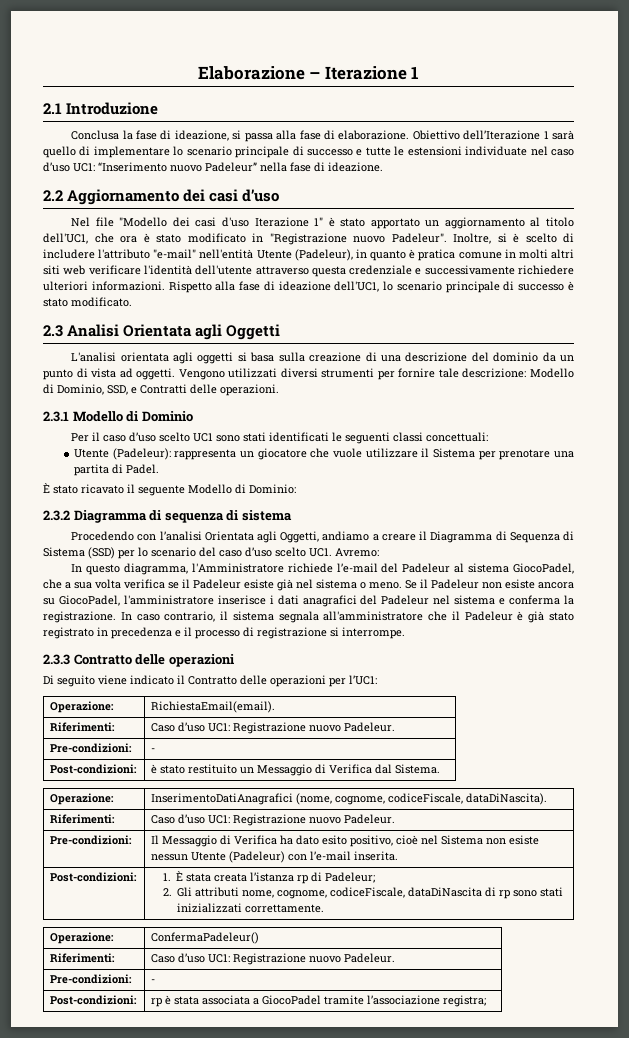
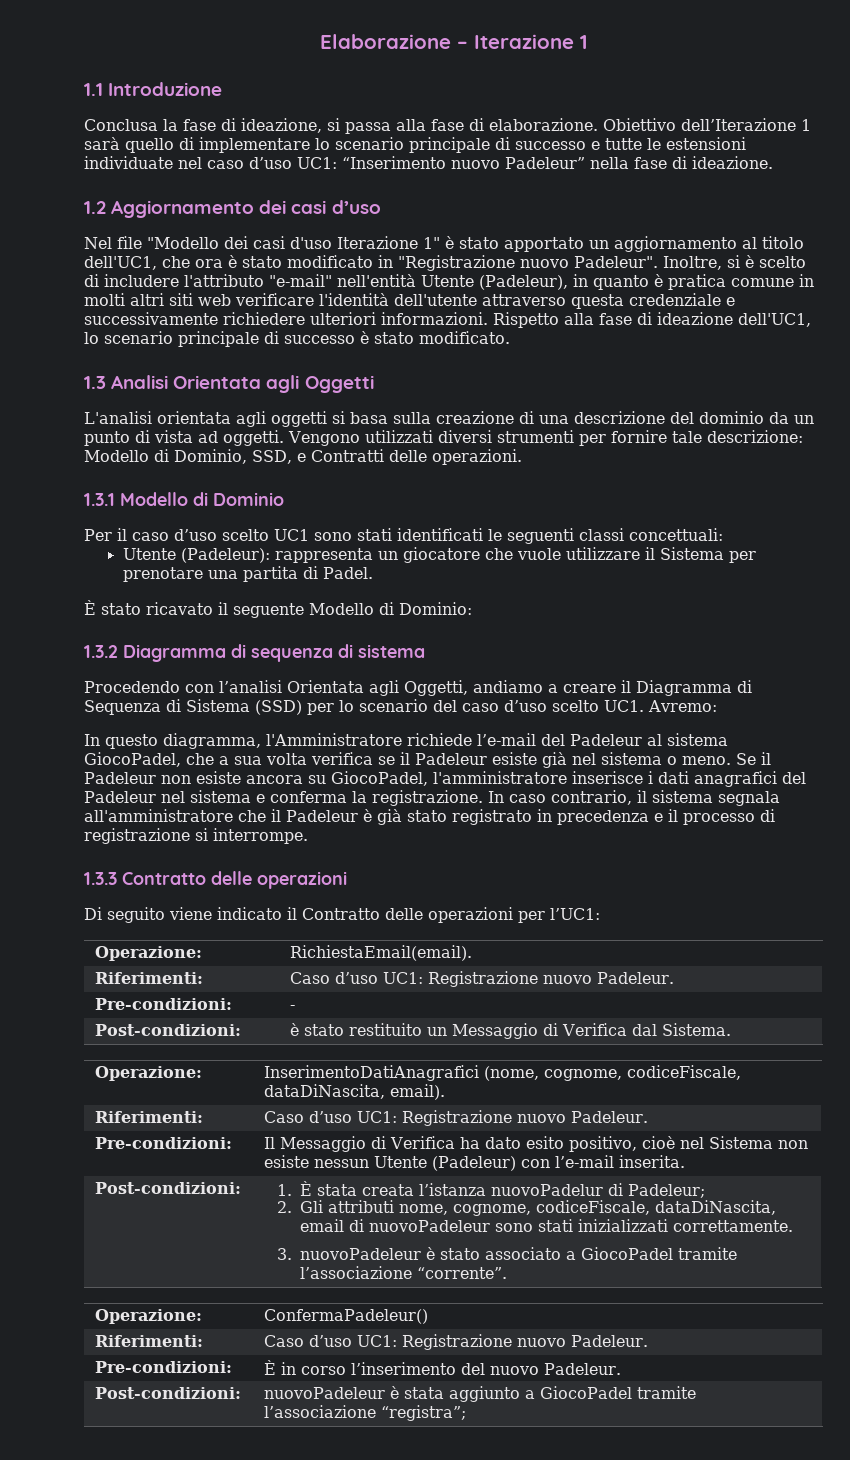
[43,103,62,114] 2.1 -> [84,83,103,96] 1.1
[43,190,63,201] 2.2 -> [84,201,106,214] 1.2
[43,325,63,337] 2.3 -> [84,376,106,389] 1.3
[43,411,69,422] 2.3.1 -> [84,493,115,506] 1.3.1
[43,510,70,521] 2.3.2 -> [84,645,118,658] 1.3.2
[43,654,70,665] 2.3.3 -> [84,872,117,885] 1.3.3
[466,793,548,805] dataDiNascita). -> [264,1084,446,1100] dataDiNascita, email).
[297,875,309,884] rp -> [490,1184,603,1196] nuovoPadelur
[408,887,511,899] dataDiNascita di rp -> [654,1200,776,1215] [299,1219,490,1232] dataDiNascita, email di nuovoPadeleur
(325, 908) none -> [276,1247,737,1260] [299,1266,507,1279] // 3. nuovoPadeleur è stato associato a GiocoPadel tramite l’associazione “corrente”.
[151,979,156,983] [50,995,138,1005] [151,998,163,1007] - // Post-condizioni: | rp -> [264,1360,622,1375] [95,1387,242,1399] [264,1387,386,1399] È in corso l’inserimento del nuovo Padeleur. // Post-condizioni: | nuovoPadeleur
[202,995,487,1007] associata a GiocoPadel tramite l’associazione registra; -> [449,1386,697,1402] [264,1405,467,1421] aggiunto a GiocoPadel tramite l’associazione “registra”;

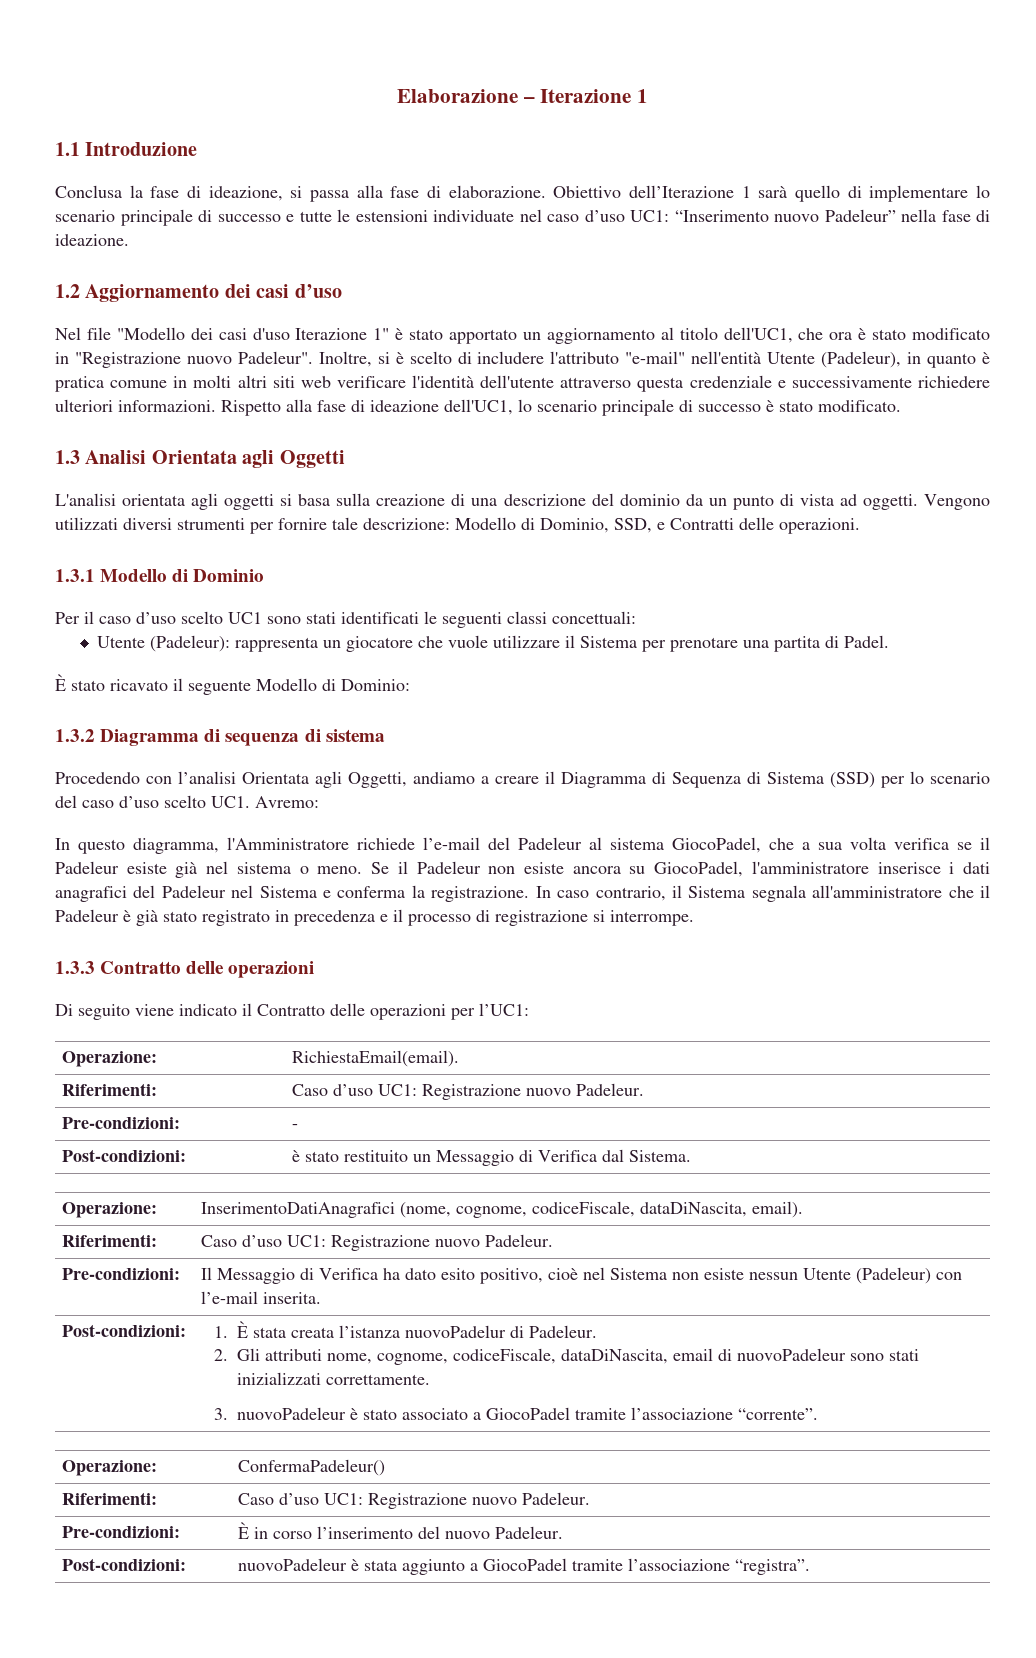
[190,790,251,803] sistema -> [259,886,317,898] Sistema
[652,790,713,803] sistema -> [688,886,746,898] Sistema
[627,1184,705,1198] Padeleur; -> [529,1325,598,1338] Padeleur.
[381,1405,467,1421] “registra”; -> [735,1559,811,1575] “registra”.

